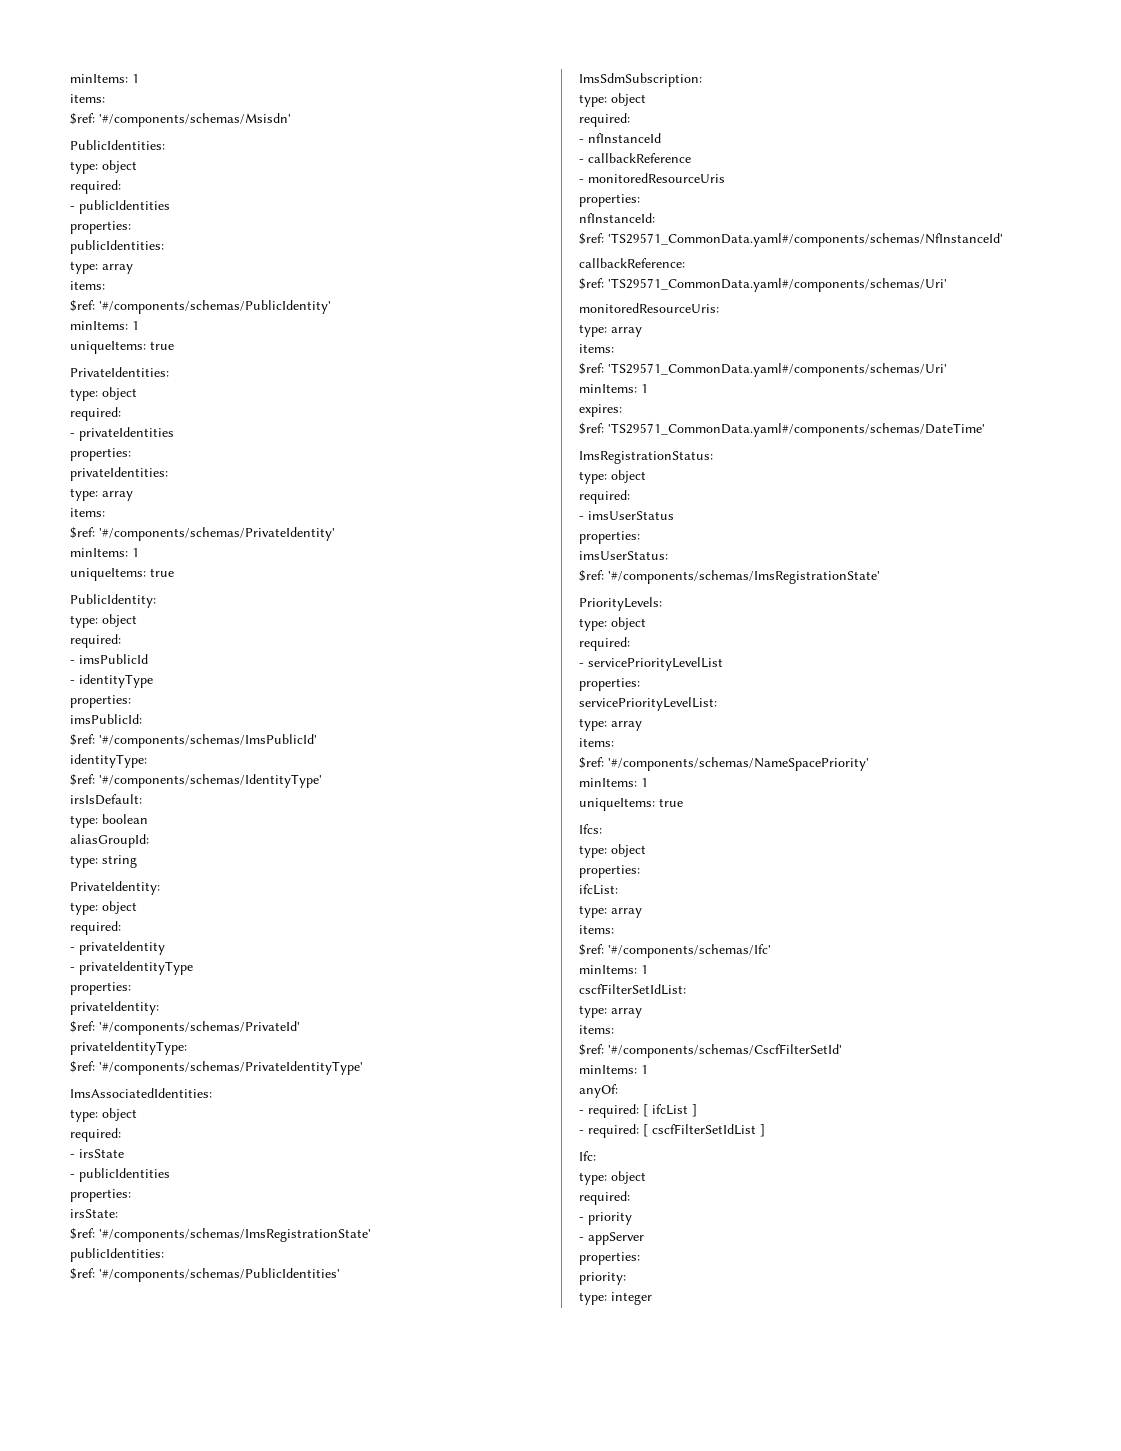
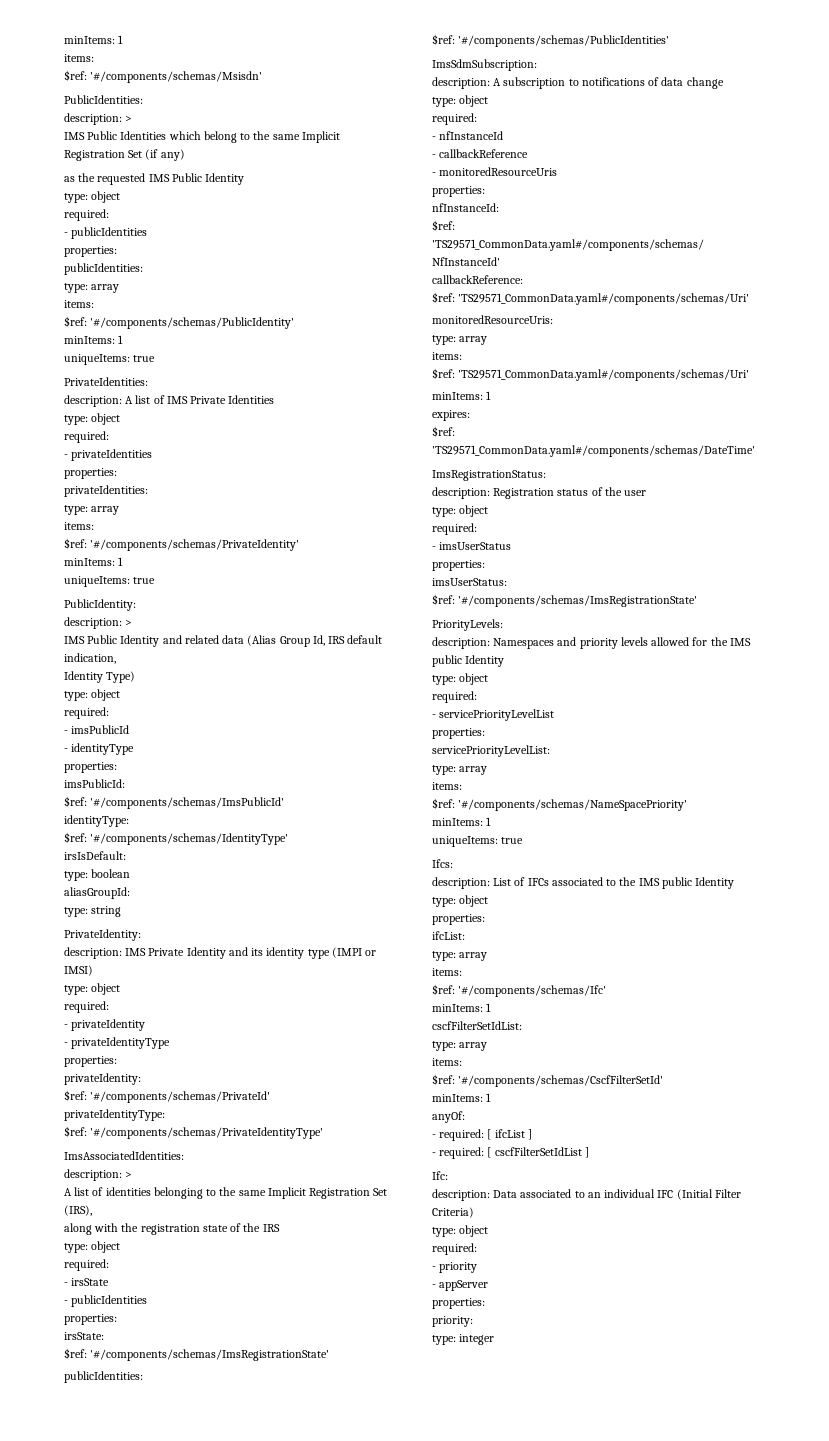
(165, 145) none -> [64,113,133,125] [64,131,340,143] [64,149,185,161] [64,173,245,185] // description: > // IMS Public Identities which belong to the same Implicit Registration Set (if any) // as the requested IMS Public Identity
(169, 372) none -> [64,395,275,407] // description: A list of IMS Private Identities
(156, 601) none -> [64,617,133,629] [64,635,383,647] [64,653,116,664] [64,671,136,683] // description: > // IMS Public Identity and related data (Alias Group Id, IRS default indication, // Identity Type)
(160, 888) none -> [64,947,377,959] [64,965,93,976] // description: IMS Private Identity and its identity type (IMPI or IMSI)
(212, 1093) none -> [64,1169,133,1181] [64,1187,388,1199] [64,1205,92,1216] [64,1223,280,1235] // description: > // A list of identities belonging to the same Implicit Registration Set (IRS), // along with the registration state of the IRS
(702, 80) none -> [432,77,724,89] // description: A subscription to notifications of data change
(713, 457) none -> [432,487,647,499] // description: Registration status of the user
(662, 604) none -> [432,637,751,649] [432,655,505,667] // description: Namespaces and priority levels allowed for the IMS public Identity
(602, 829) none -> [432,877,735,889] // description: List of IFCs associated to the IMS public Identity
(596, 1156) none -> [432,1189,741,1201] [432,1207,474,1218] // description: Data associated to an individual IFC (Initial Filter Criteria)

